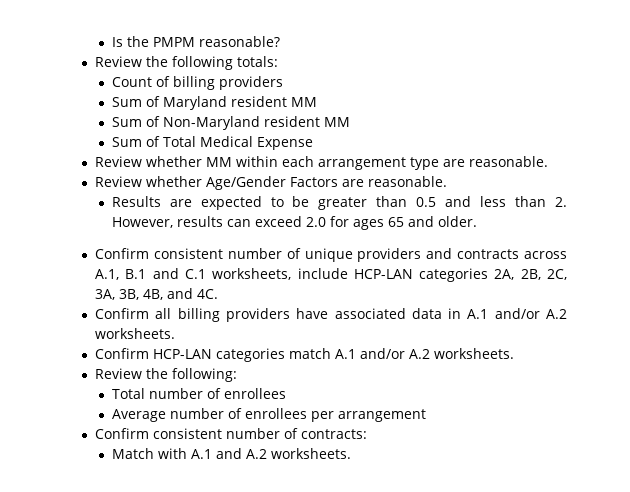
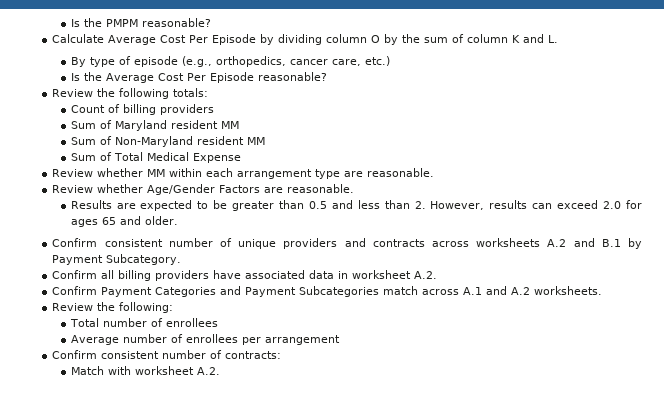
(280, 41) none -> [52,34,559,45] [70,56,390,67] [70,72,327,83] // Calculate Average Cost Per Episode by dividing column O by the sum of column K and L. // By type of episode (e.g., orthopedics, cancer care, etc.) // Is the Average Cost Per Episode reasonable?
[95,268,567,282] [95,288,219,300] A.1, B.1 and C.1 worksheets, include HCP-LAN categories 2A, 2B, 2C, 3A, 3B, 4B, and 4C. -> [476,238,643,249] [52,254,182,265] worksheets A.2 and B.1 by Payment Subcategory.
[467,308,567,319] [95,328,176,339] [95,348,406,362] A.1 and/or A.2 worksheets. // Confirm HCP-LAN categories match A.1 and/or -> [352,270,438,279] [52,286,508,297] worksheet A.2. // Confirm Payment Categories and Payment Subcategories match across A.1 and
[190,448,351,459] A.1 and A.2 worksheets. -> [134,366,220,375] worksheet A.2.

